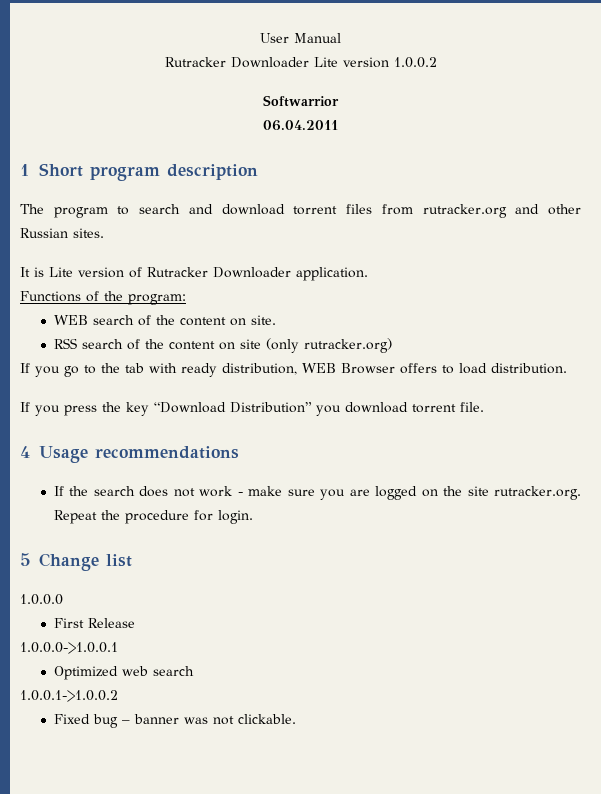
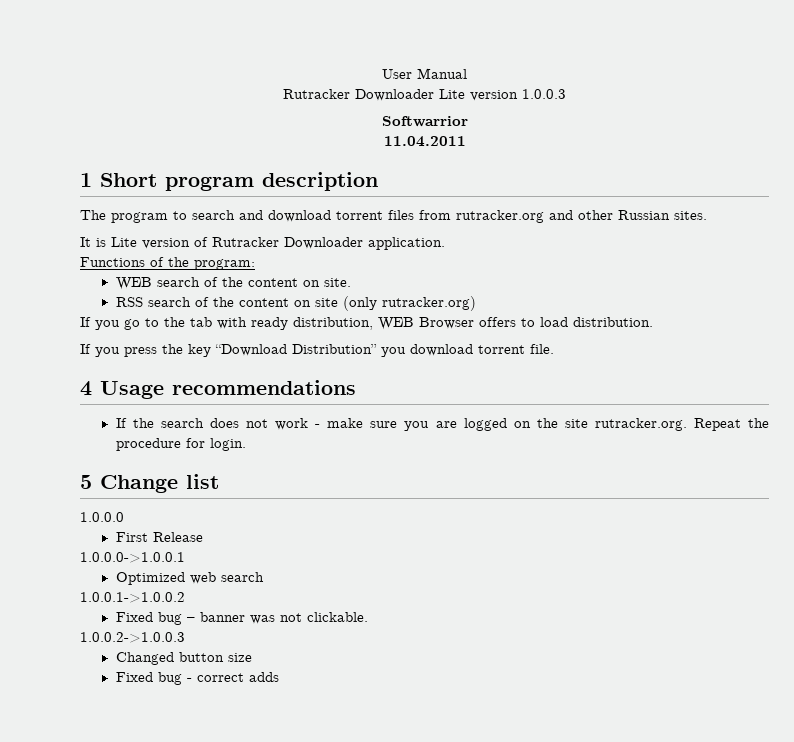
[393,57,437,68] 1.0.0.2 -> [522,89,566,99] 1.0.0.3
[263,120,338,131] 06.04.2011 -> [383,136,466,147] 11.04.2011
(296, 719) none -> [80,632,185,643] [115,652,252,665] [115,672,279,685] // 1.0.0.2->1.0.0.3 // Changed button size // Fixed bug - correct adds

